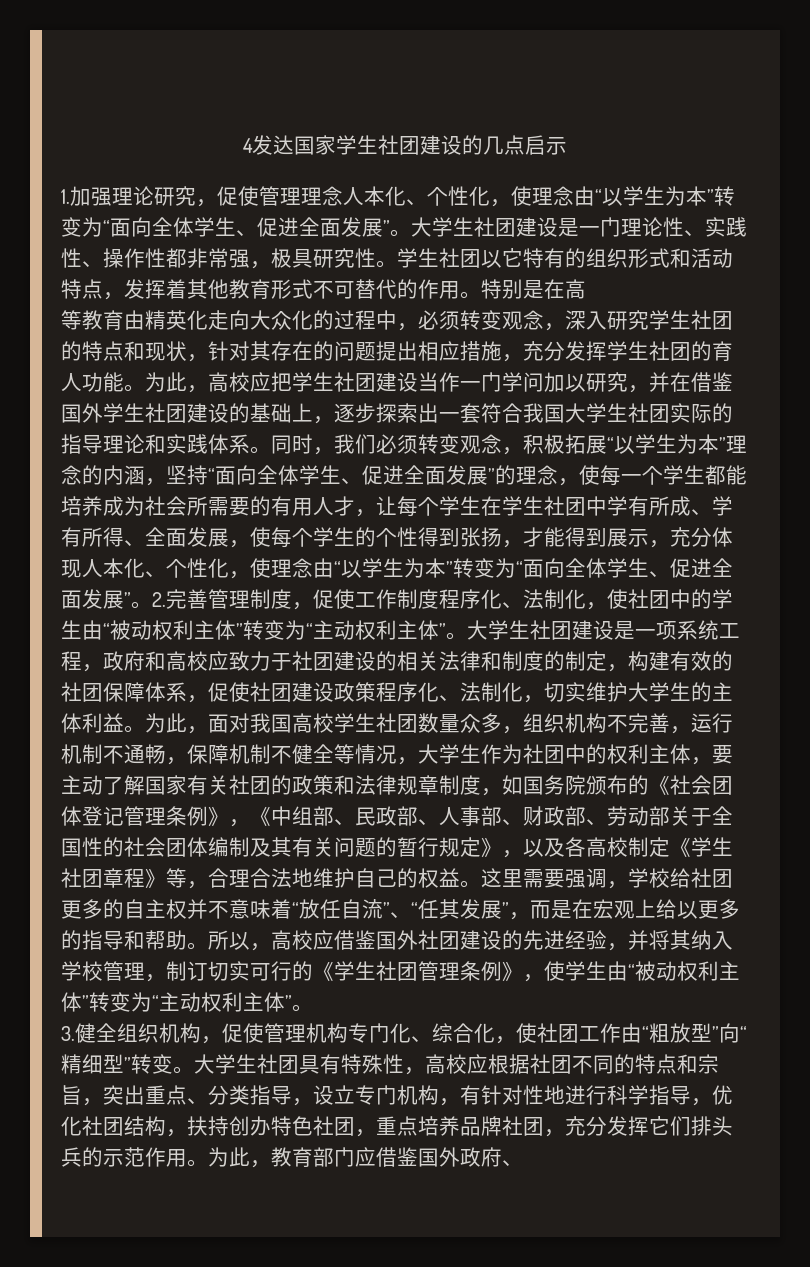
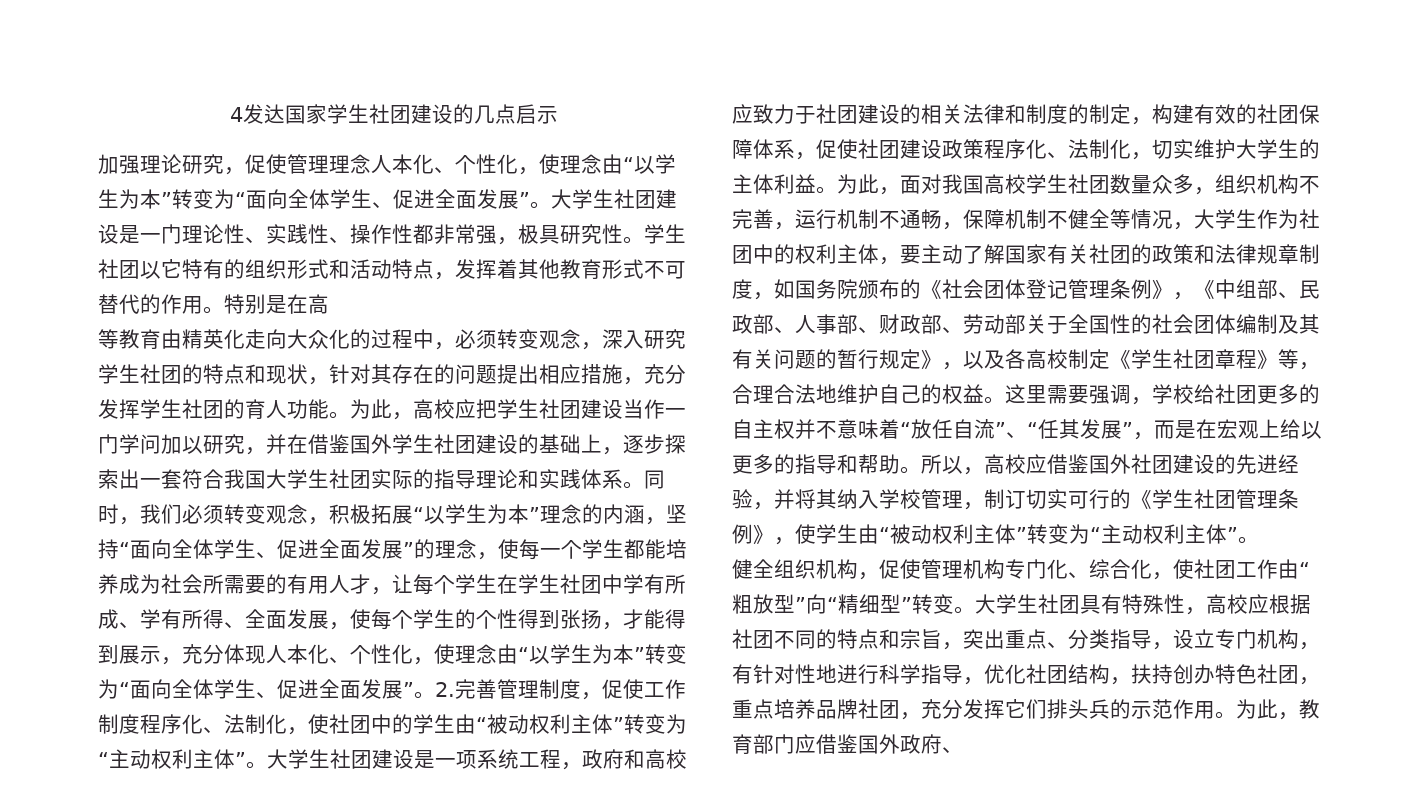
[61,189,70,204] 1. -> (558, 115) none
[61,1026,75,1041] 3. -> (1259, 540) none

